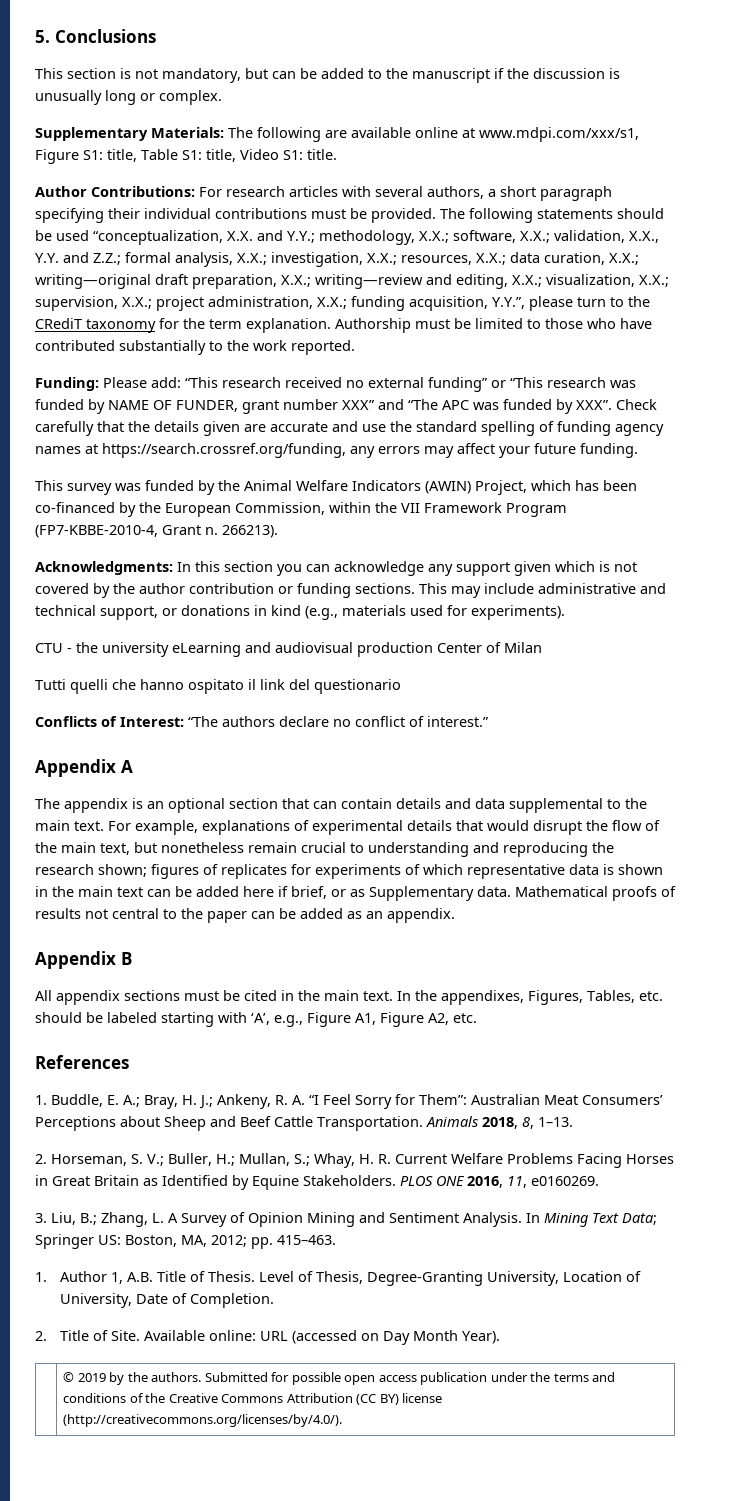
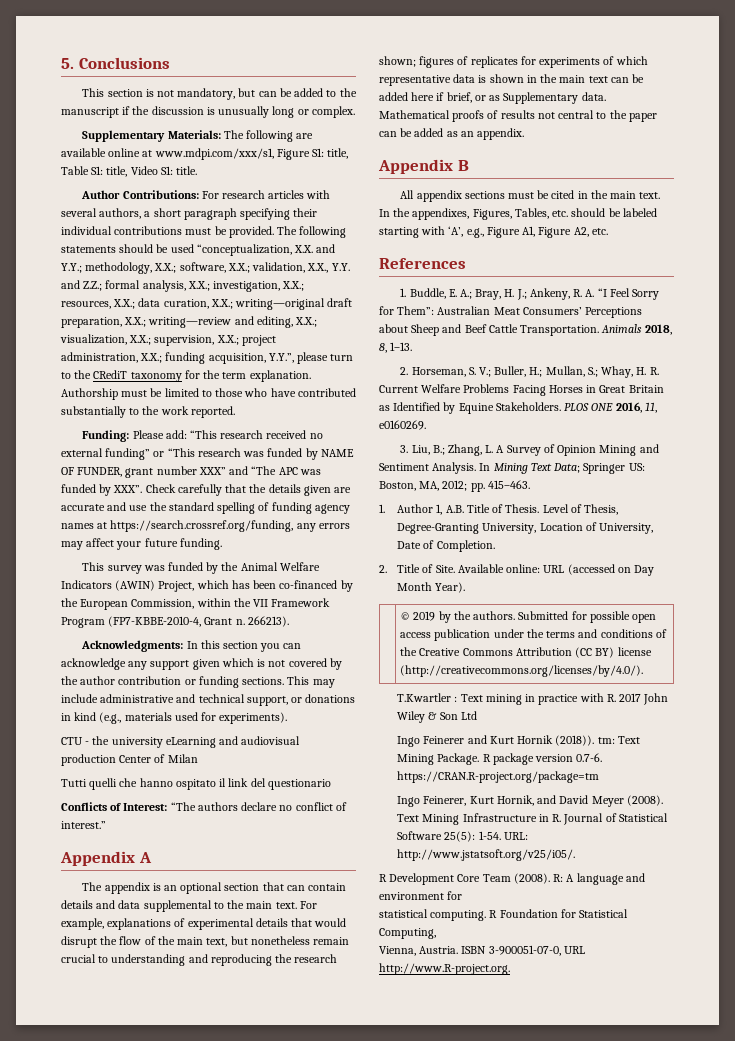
(343, 1420) none -> [397,693,669,705] [397,711,477,723] [397,735,640,747] [397,753,603,765] [397,771,600,783] [397,795,663,807] [397,813,668,825] [397,831,528,842] [397,849,576,861] [379,873,645,885] [379,891,463,900] [379,909,629,921] [379,928,436,939] [379,945,585,956] [379,963,510,975] // T.Kwartler : Text mining in practice with R. 2017 John Wiley & Son Ltd // Ingo Feinerer and Kurt Hornik (2018)). tm: Text Mining Package. R package version 0.7-6. https://CRAN.R-project.org/package=tm // Ingo Feinerer, Kurt Hornik, and David Meyer (2008). Text Mining Infrastructure in R. Journal of Statistical Software 25(5): 1-54. URL: http://www.jstatsoft.org/v25/i05/. // R Development Core Team (2008). R: A language and environment for // statistical computing. R Foundation for Statistical Computing, // Vienna, Austria. ISBN 3-900051-07-0, URL http://www.R-project.org.

